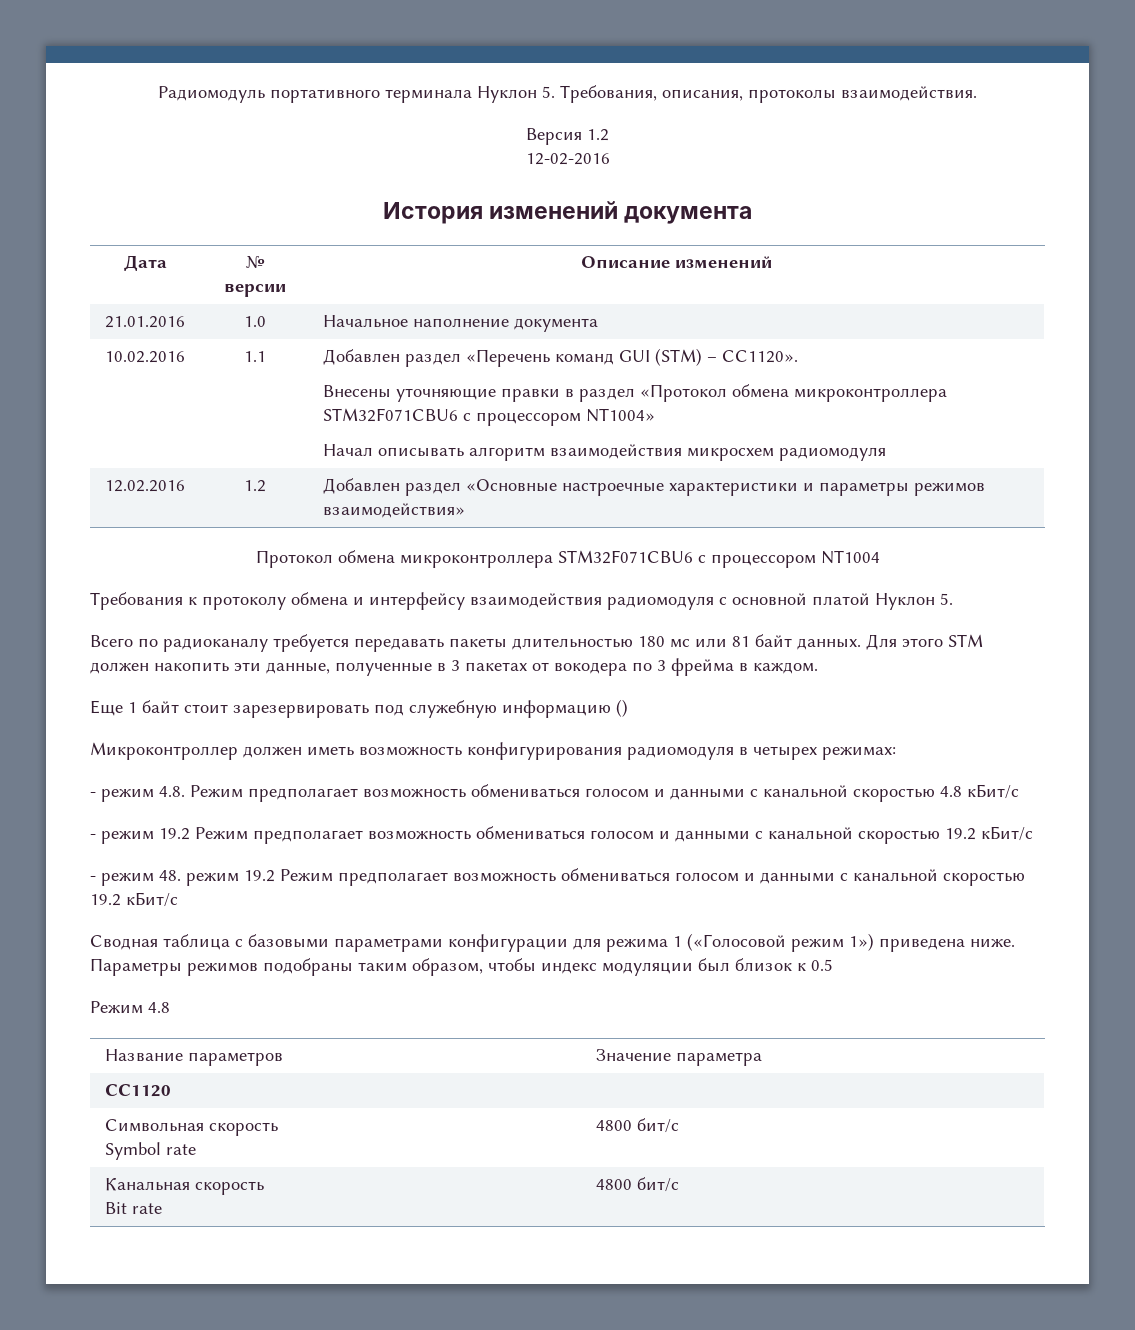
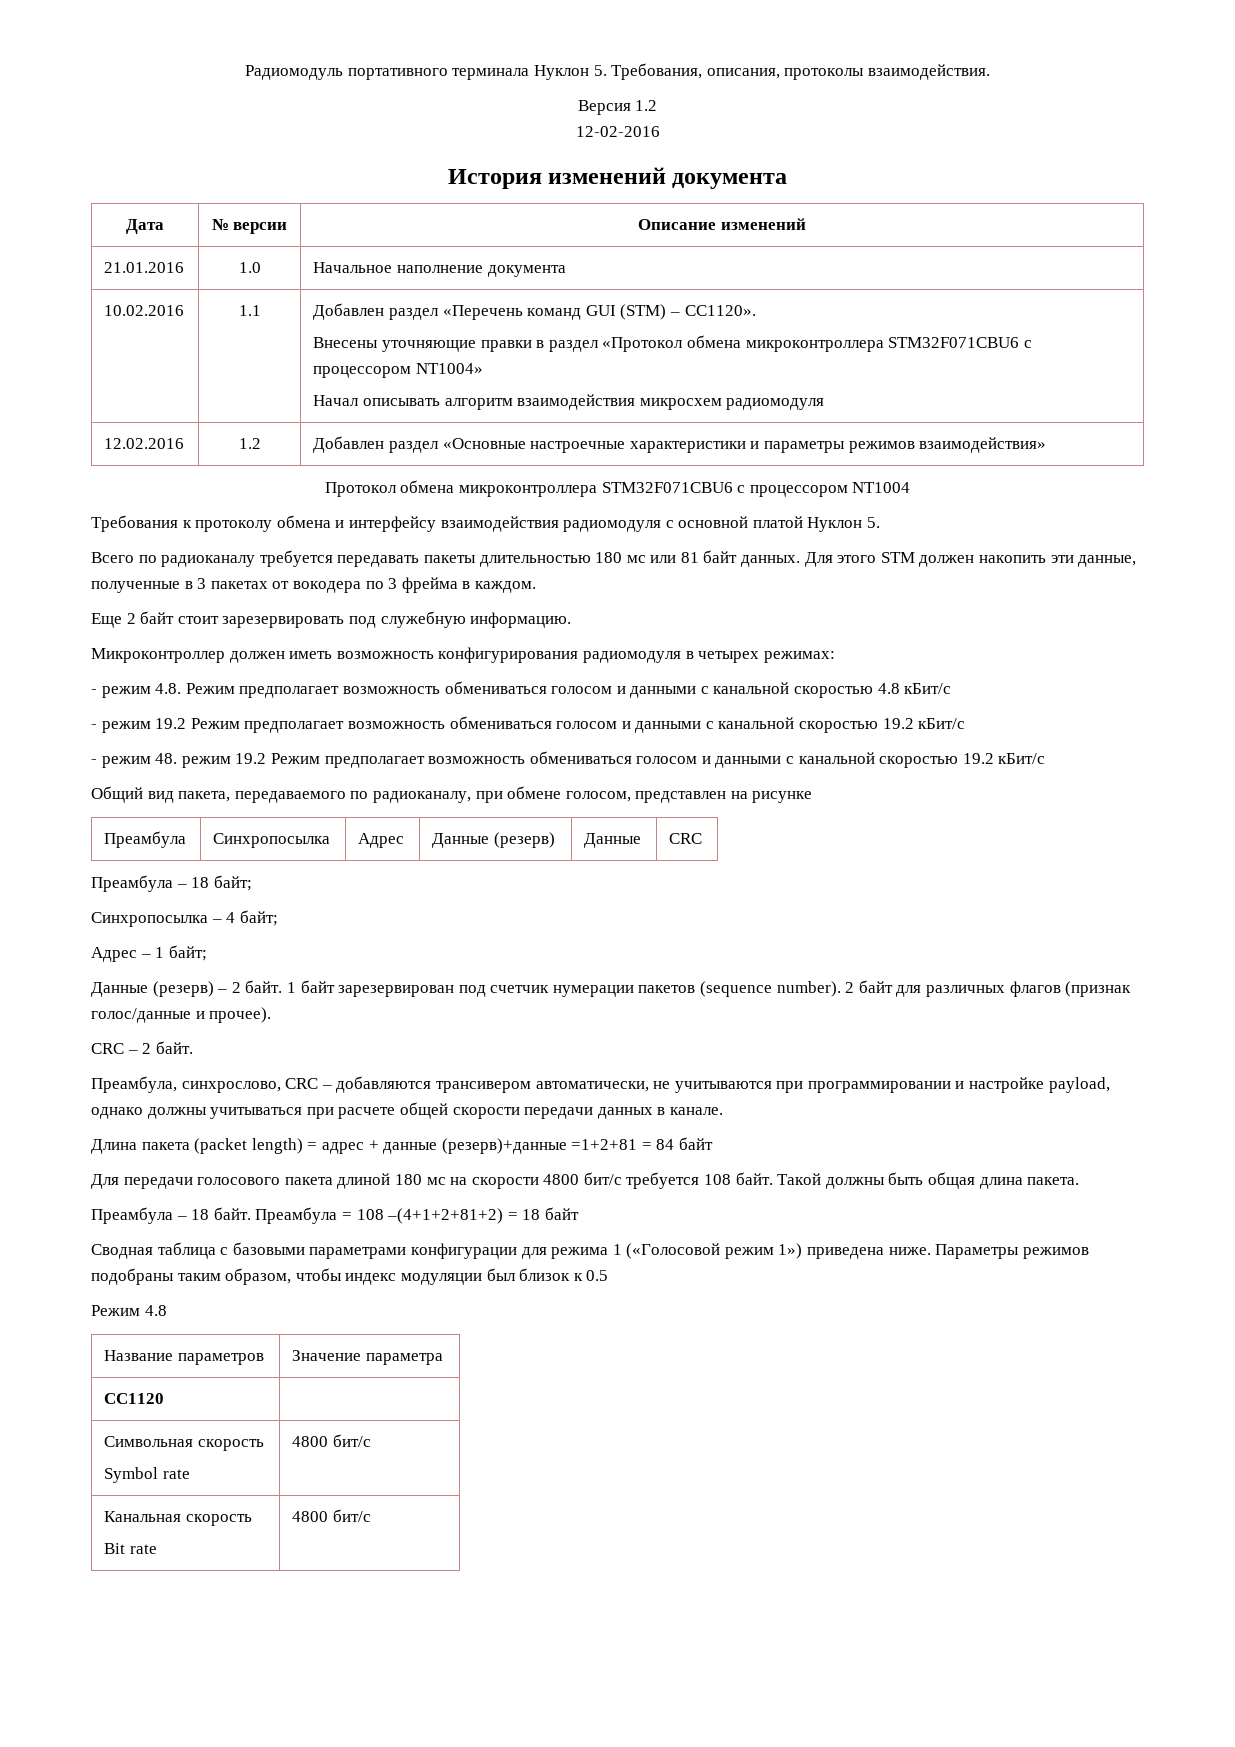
[128,702,137,713] 1 -> [126,613,136,624] 2
[502,699,628,718] информацию () -> [470,612,572,628] информацию.
(178, 899) none -> [91,786,813,803] [104,831,187,848] [213,833,331,848] [358,833,405,848] [432,832,556,848] [584,833,642,848] [669,833,703,844] [91,875,252,892] [91,910,278,927] [91,945,207,962] [91,980,1132,997] [91,1007,272,1023] [91,1041,193,1054] [91,1076,1110,1093] [91,1102,723,1119] [91,1137,714,1154] [91,1172,1080,1189] [91,1207,579,1224] // Общий вид пакета, передаваемого по радиоканалу, при обмене голосом, представлен на рисунке // Преамбула | Синхропосылка | Адрес | Данные (резерв) | Данные | CRC // Преамбула – 18 байт; // Синхропосылка – 4 байт; // Адрес – 1 байт; // Данные (резерв) – 2 байт. 1 байт зарезервирован под счетчик нумерации пакетов (sequence number). 2 байт для различных флагов (признак голос/данные и прочее). // CRC – 2 байт. // Преамбула, синхрослово, CRC – добавляются трансивером автоматически, не учитываются при программировании и настройке payload, однако должны учитываться при расчете общей скорости передачи данных в канале. // Длина пакета (packet length) = адрес + данные (резерв)+данные =1+2+81 = 84 байт // Для передачи голосового пакета длиной 180 мс на скорости 4800 бит/с требуется 108 байт. Такой должны быть общая длина пакета. // Преамбула – 18 байт. Преамбула = 108 –(4+1+2+81+2) = 18 байт

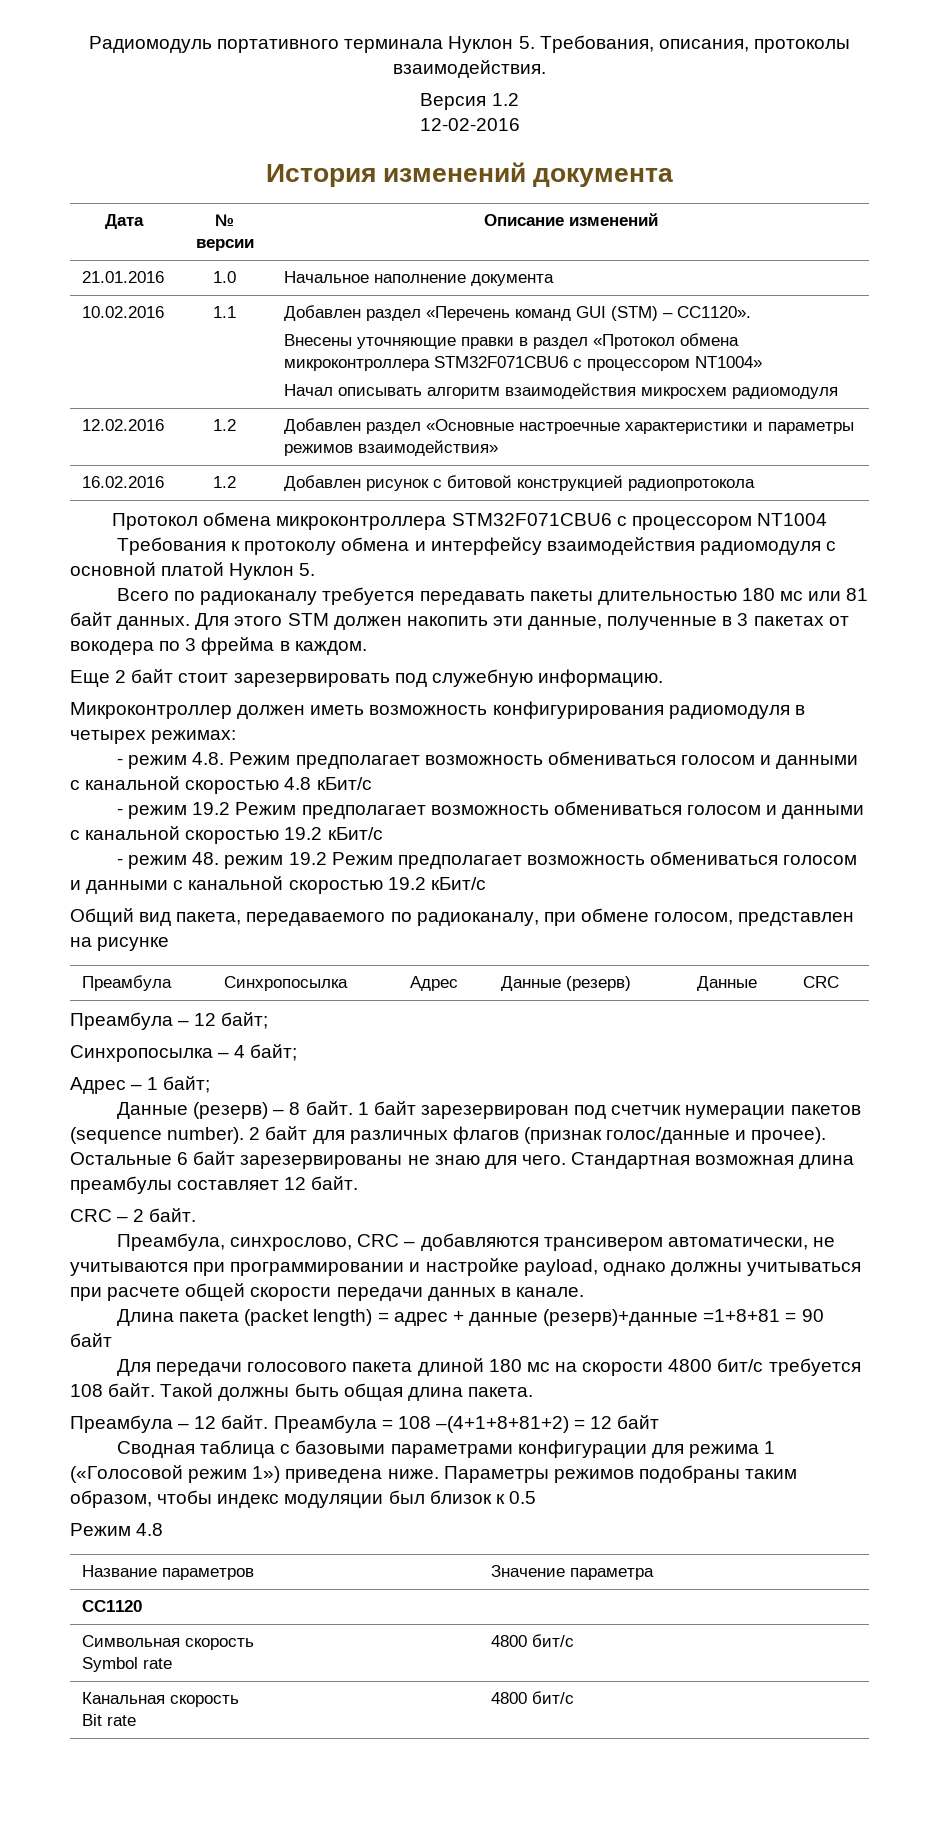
(1047, 445) none -> [81,476,164,488] [213,476,236,488] [283,475,755,491] // 16.02.2016 | 1.2 | Добавлен рисунок с битовой конструкцией радиопротокола
[191,877,210,888] 18 -> [194,1013,217,1026] 12
[231,982,241,993] 2 -> [289,1102,301,1115] 8
(272, 1015) none -> [70,1151,855,1169] [70,1176,359,1194] Остальные 6 байт зарезервированы не знаю для чего. Стандартная возможная длина преамбулы составляет 12 байт.
[571,1139,675,1150] =1+2+81 = 84 -> [703,1309,824,1322] =1+8+81 = 90
[191,1209,210,1220] 18 -> [194,1416,217,1429] 12
[387,1208,541,1224] –(4+1+2+81+2) = 18 -> [435,1416,613,1433] –(4+1+8+81+2) = 12

